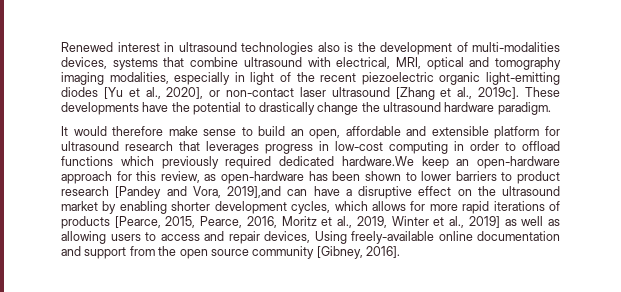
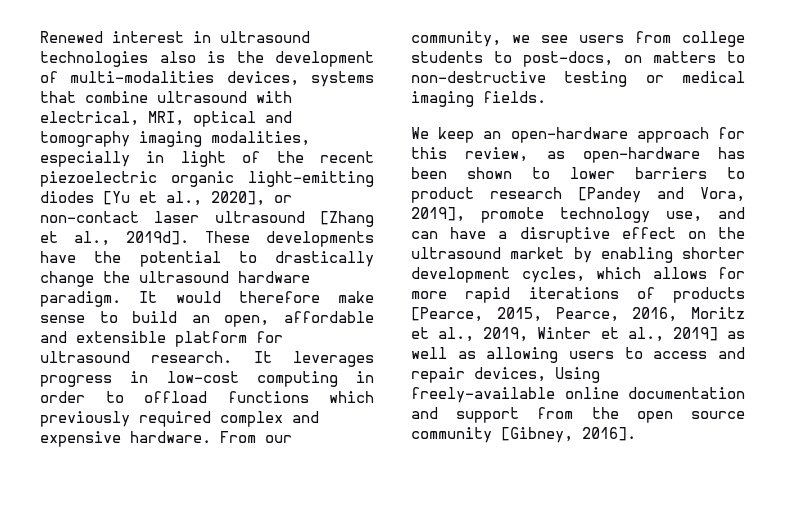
[478,87,520,99] 2019c]. -> [126,231,189,245] 2019d].
(551, 108) // -> (121, 299) none
[125,141,200,151] research that -> [151,351,272,363] research. It
[279,156,414,166] dedicated hardware.We -> [220,411,319,427] [40,431,292,447] [411,31,745,47] [411,51,745,67] [411,71,745,87] [411,91,546,107] [411,127,429,139] complex and expensive hardware. From our community, we see users from college students to post-docs, on matters to non-destructive testing or medical imaging fields. // We
[227,186,281,198] 2019],and -> [411,207,745,223] 2019], promote technology use, and

